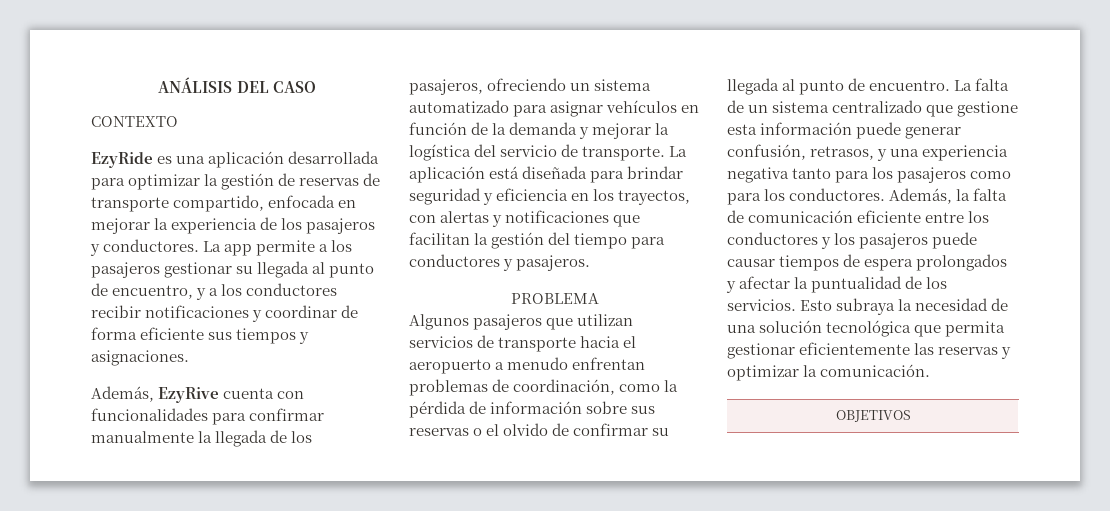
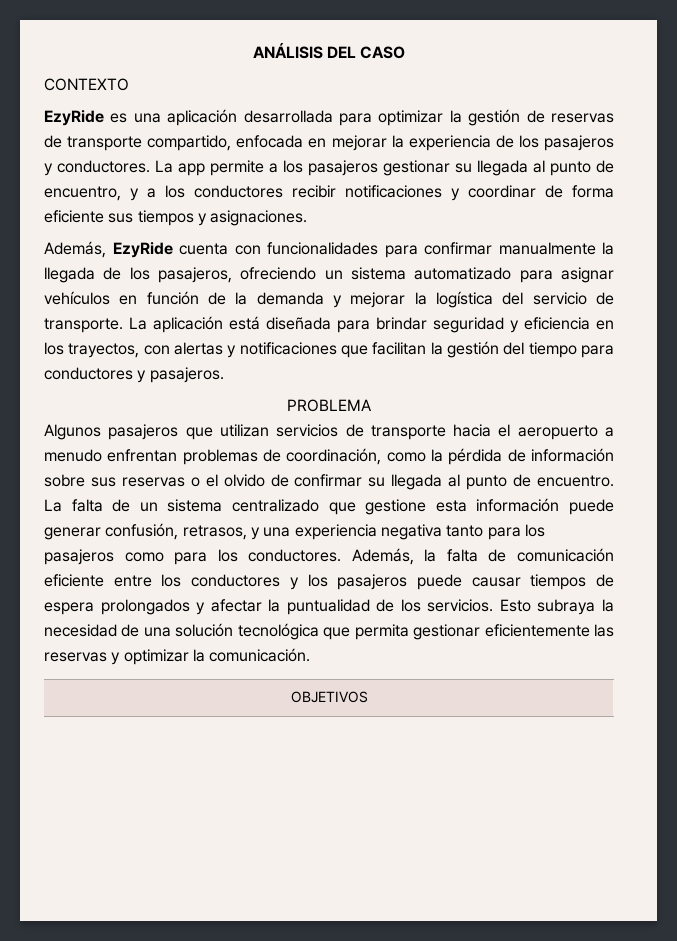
[158,387,220,403] EzyRive -> [112,242,173,258] EzyRide

